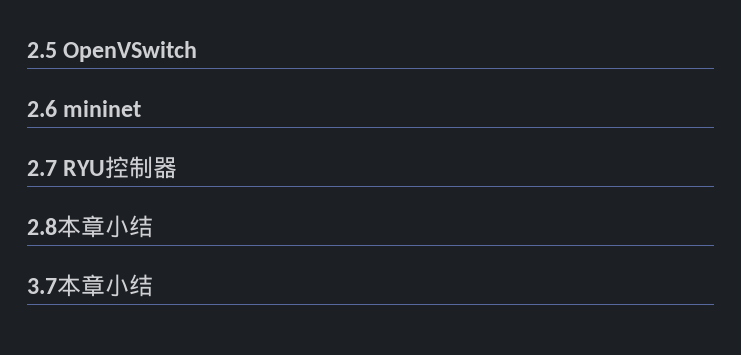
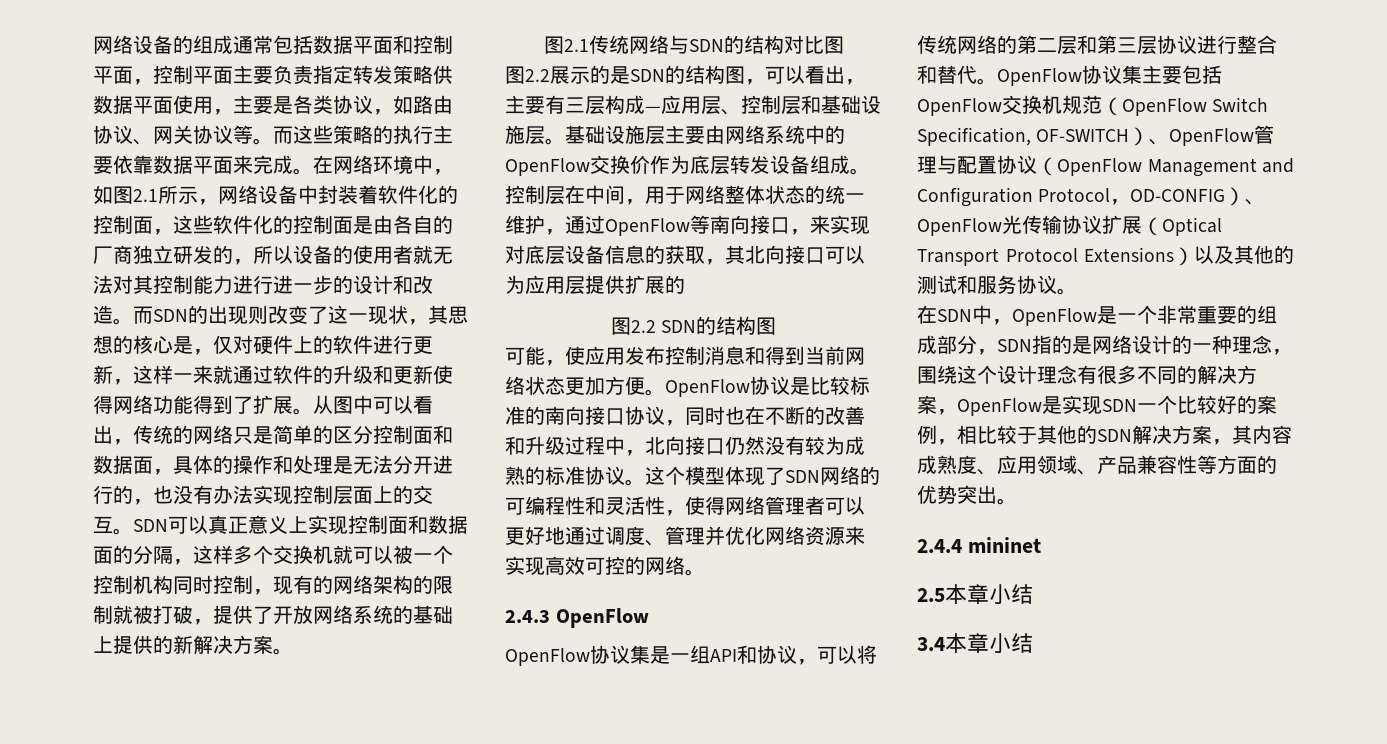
[27,41,198,62] [27,100,142,117] [27,156,178,179] [27,218,57,235] 2.5 OpenVSwitch // 2.6 mininet // 2.7 RYU控制器 // 2.8 -> [93,35,453,54] [93,65,453,85] [93,95,453,115] [93,125,453,145] [93,155,453,175] [93,185,458,205] [93,215,453,235] [93,245,453,265] [93,275,433,295] [93,305,468,325] [93,335,433,355] [93,365,453,385] [93,395,433,415] [93,425,453,445] [93,455,453,475] [93,485,433,505] [93,515,468,535] [93,545,453,565] [93,575,453,595] [93,605,453,625] [93,635,293,655] [543,35,844,54] [505,65,865,85] [505,95,881,115] [505,125,845,145] [505,155,870,176] [505,185,865,205] [505,215,870,236] [505,245,865,265] [505,275,685,295] [610,316,777,335] [505,346,865,366] [505,376,870,397] [505,406,865,426] [505,436,865,456] [505,466,880,486] [505,496,865,516] [505,526,865,546] [505,556,705,576] [505,608,649,628] [505,645,877,666] [917,35,1277,55] [917,65,1222,86] [917,95,1269,116] [917,125,1275,146] [917,155,1294,177] [917,187,1266,207] [917,215,1222,236] [917,245,1294,266] [917,275,1077,295] [917,305,1277,326] [917,335,1292,355] [917,365,1257,384] [917,395,1277,416] [917,425,1292,445] [917,455,1277,475] [917,485,1017,505] [917,537,1041,553] [917,588,945,602] 网络设备的组成通常包括数据平面和控制平面，控制平面主要负责指定转发策略供数据平面使用，主要是各类协议，如路由协议、网关协议等。而这些策略的执行主要依靠数据平面来完成。在网络环境中，如图2.1所示，网络设备中封装着软件化的控制面，这些软件化的控制面是由各自的厂商独立研发的，所以设备的使用者就无法对其控制能力进行进一步的设计和改造。而SDN的出现则改变了这一现状，其思想的核心是，仅对硬件上的软件进行更新，这样一来就通过软件的升级和更新使得网络功能得到了扩展。从图中可以看出，传统的网络只是简单的区分控制面和数据面，具体的操作和处理是无法分开进行的，也没有办法实现控制层面上的交互。SDN可以真正意义上实现控制面和数据面的分隔，这样多个交换机就可以被一个控制机构同时控制，现有的网络架构的限制就被打破，提供了开放网络系统的基础上提供的新解决方案。 // 图2.1传统网络与SDN的结构对比图 // 图2.2展示的是SDN的结构图，可以看出，主要有三层构成—应用层、控制层和基础设施层。基础设施层主要由网络系统中的OpenFlow交换价作为底层转发设备组成。控制层在中间，用于网络整体状态的统一维护，通过OpenFlow等南向接口，来实现对底层设备信息的获取，其北向接口可以为应用层提供扩展的 // 图2.2 SDN的结构图 // 可能，使应用发布控制消息和得到当前网络状态更加方便。OpenFlow协议是比较标准的南向接口协议，同时也在不断的改善和升级过程中，北向接口仍然没有较为成熟的标准协议。这个模型体现了SDN网络的可编程性和灵活性，使得网络管理者可以更好地通过调度、管理并优化网络资源来实现高效可控的网络。 // 2.4.3 OpenFlow // OpenFlow协议集是一组API和协议，可以将传统网络的第二层和第三层协议进行整合和替代。OpenFlow协议集主要包括OpenFlow交换机规范（OpenFlow Switch Specification, OF-SWITCH）、OpenFlow管理与配置协议（OpenFlow Management and Configuration Protocol，OD-CONFIG）、OpenFlow光传输协议扩展（Optical Transport Protocol Extensions）以及其他的测试和服务协议。 // 在SDN中，OpenFlow是一个非常重要的组成部分，SDN指的是网络设计的一种理念，围绕这个设计理念有很多不同的解决方案，OpenFlow是实现SDN一个比较好的案例，相比较于其他的SDN解决方案，其内容成熟度、应用领域、产品兼容性等方面的优势突出。 // 2.4.4 mininet // 2.5
[27,278,57,294] 3.7 -> [917,637,945,651] 3.4

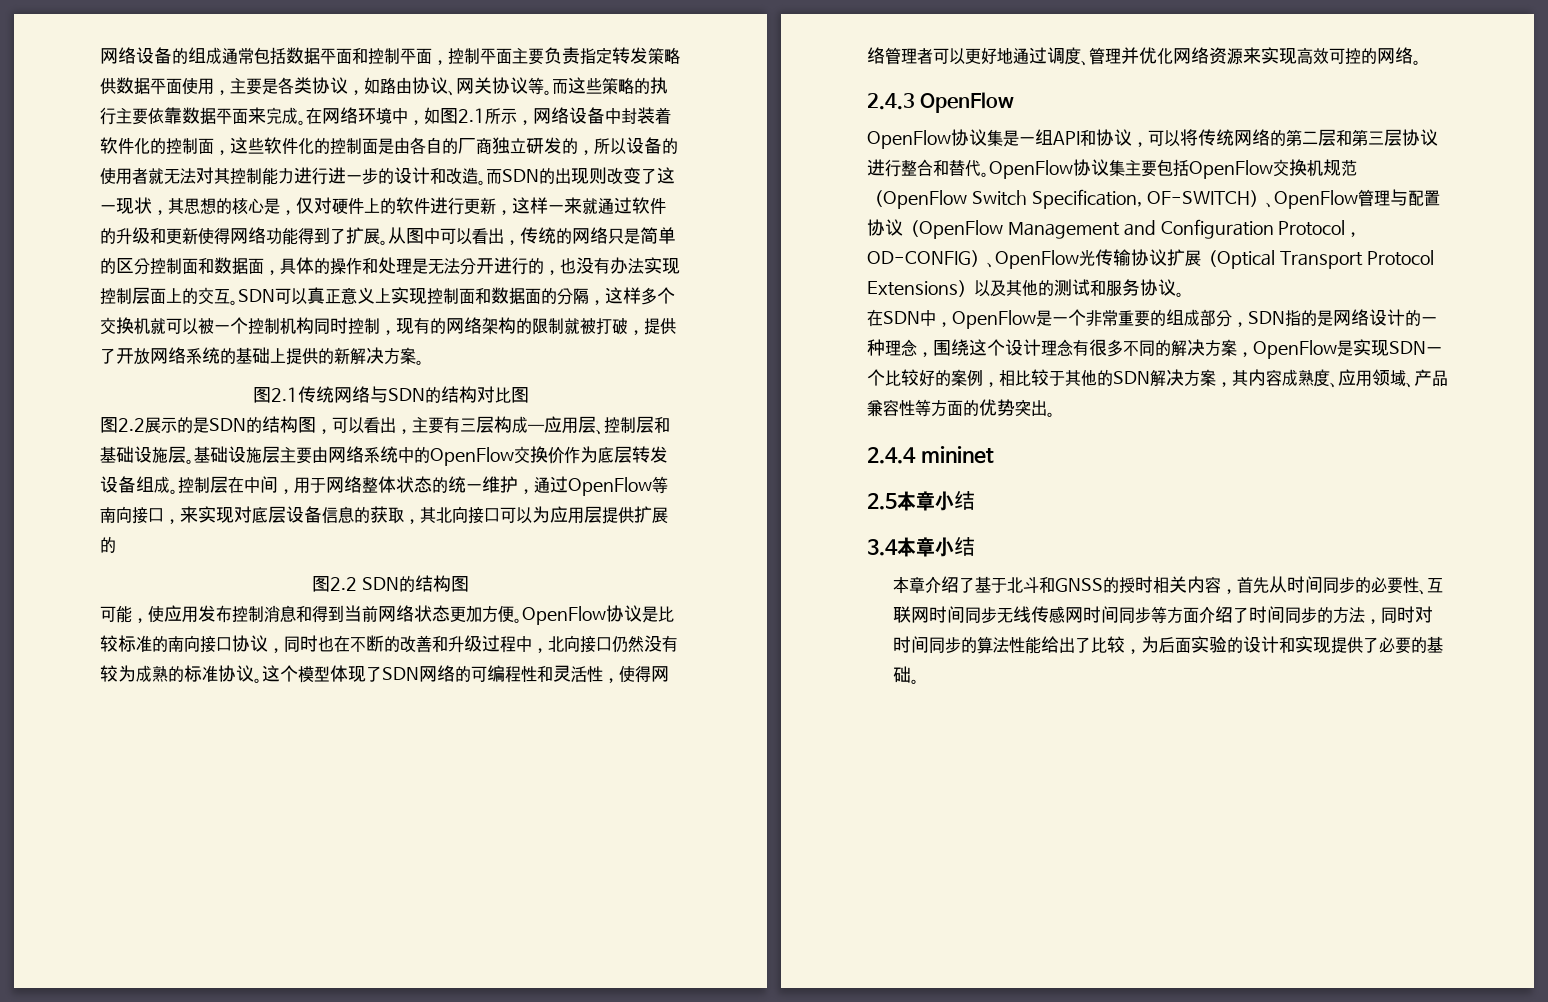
(1033, 643) none -> [893,576,1444,595] [893,606,1434,624] [893,636,1444,654] [893,666,920,684] // 本章介绍了基于北斗和GNSS的授时相关内容，首先从时间同步的必要性、互联网时间同步无线传感网时间同步等方面介绍了时间同步的方法，同时对时间同步的算法性能给出了比较，为后面实验的设计和实现提供了必要的基础。

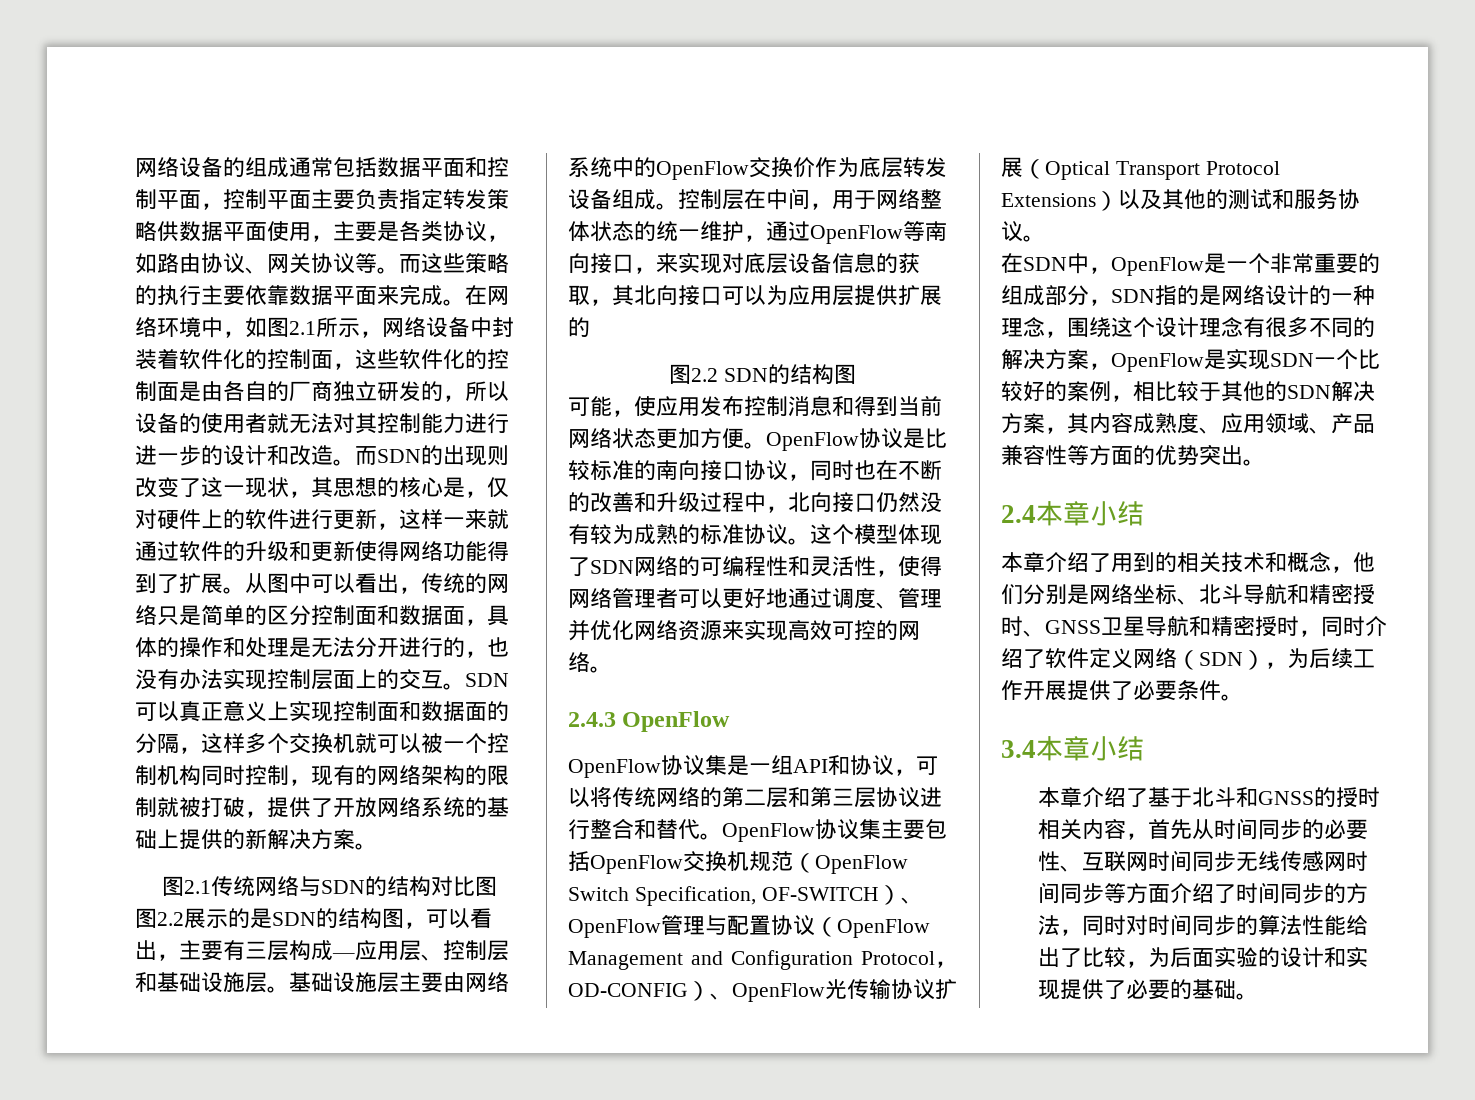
[867,446,994,464] [867,491,975,511] 2.4.4 mininet // 2.5本章小结 -> [1001,501,1144,526] [1001,552,1375,573] [1001,584,1375,605] [1001,616,1387,637] [1001,648,1375,670] [1001,680,1243,701] 2.4本章小结 // 本章介绍了用到的相关技术和概念，他们分别是网络坐标、北斗导航和精密授时、GNSS卫星导航和精密授时，同时介绍了软件定义网络（SDN），为后续工作开展提供了必要条件。

